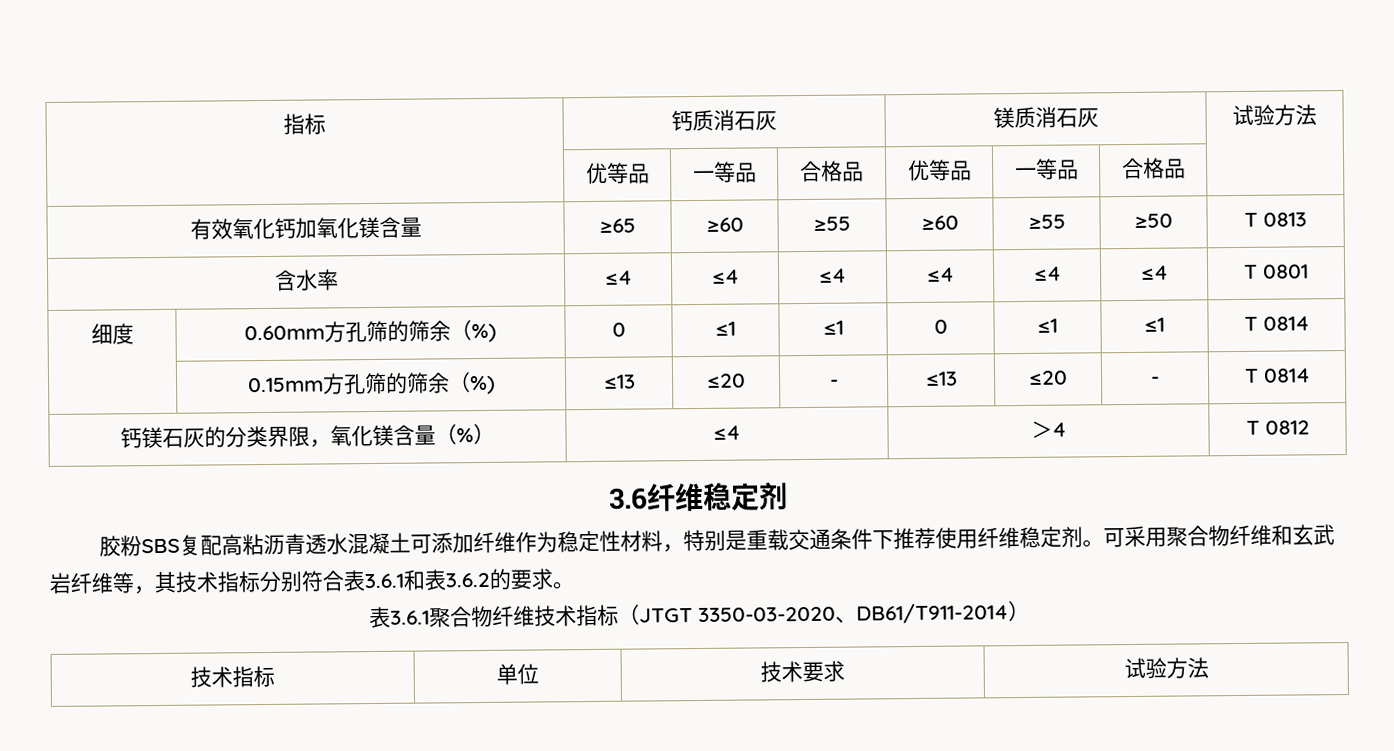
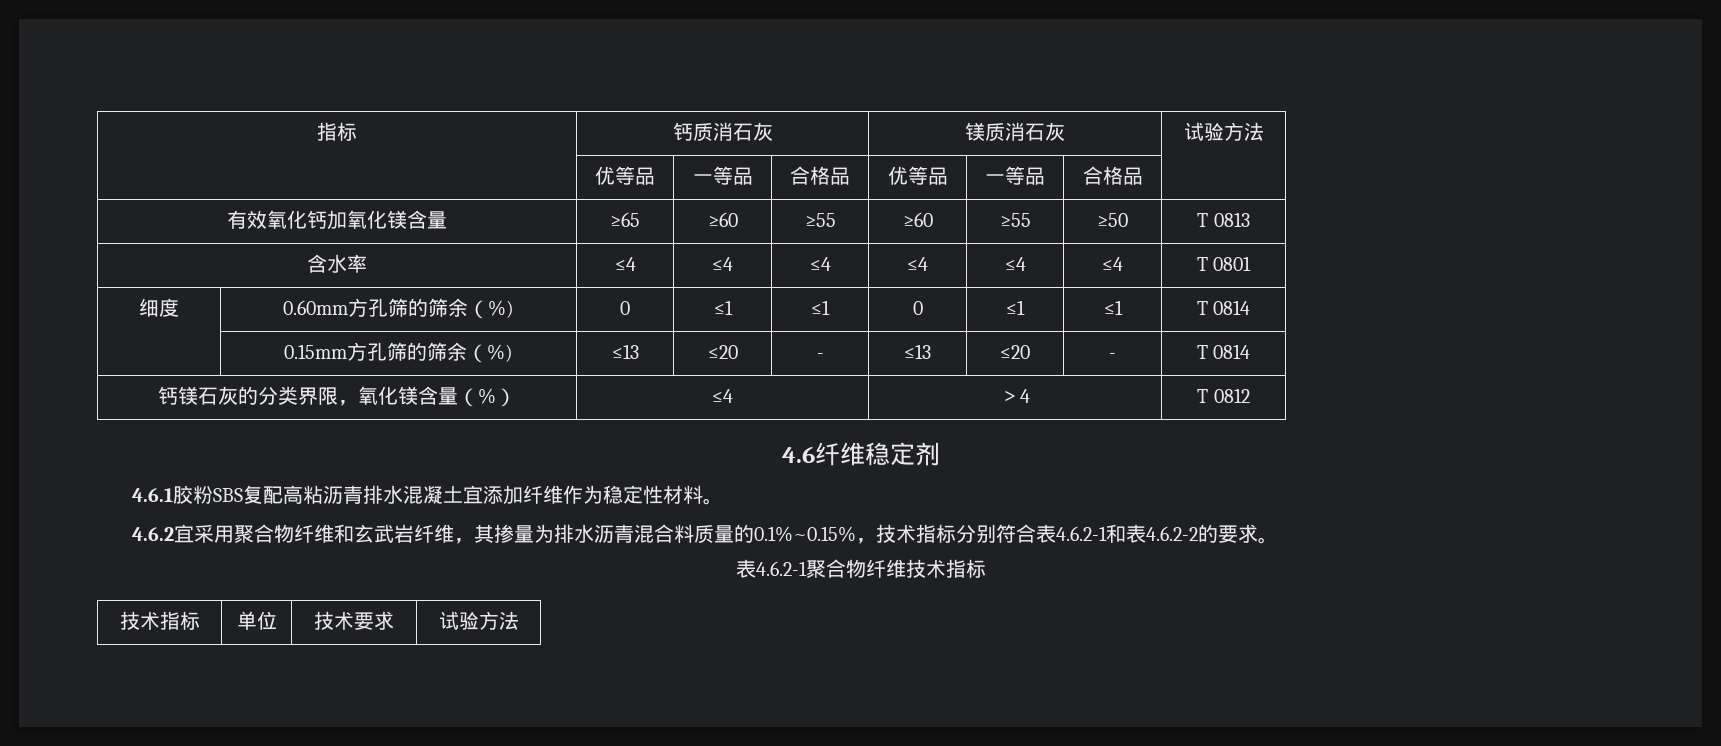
[609,487,648,510] 3.6 -> [781,446,815,463] 4.6
(788, 496) none -> [132,488,174,502] 4.6.1
[305,533,328,555] 透 -> [363,485,384,504] 排
[410,534,433,554] 可 -> [463,485,484,504] 宜
[662,526,1126,553] ，特别是重载交通条件下推荐使用纤维稳定剂。可 -> [703,498,724,505] [132,524,195,543] 。 // 4.6.2宜
[112,571,176,595] 等，其 -> [454,524,877,544] ，其掺量为排水沥青混合料质量的0.1%~0.15%，
[364,569,490,591] 3.6.1和表3.6.2 -> [1056,524,1199,543] 4.6.2-1和表4.6.2-2
[390,610,430,625] 3.6.1 -> [755,561,807,576] 4.6.2-1
[618,600,1030,625] （JTGT 3350-03-2020、DB61/T911-2014） -> (986, 568) none

